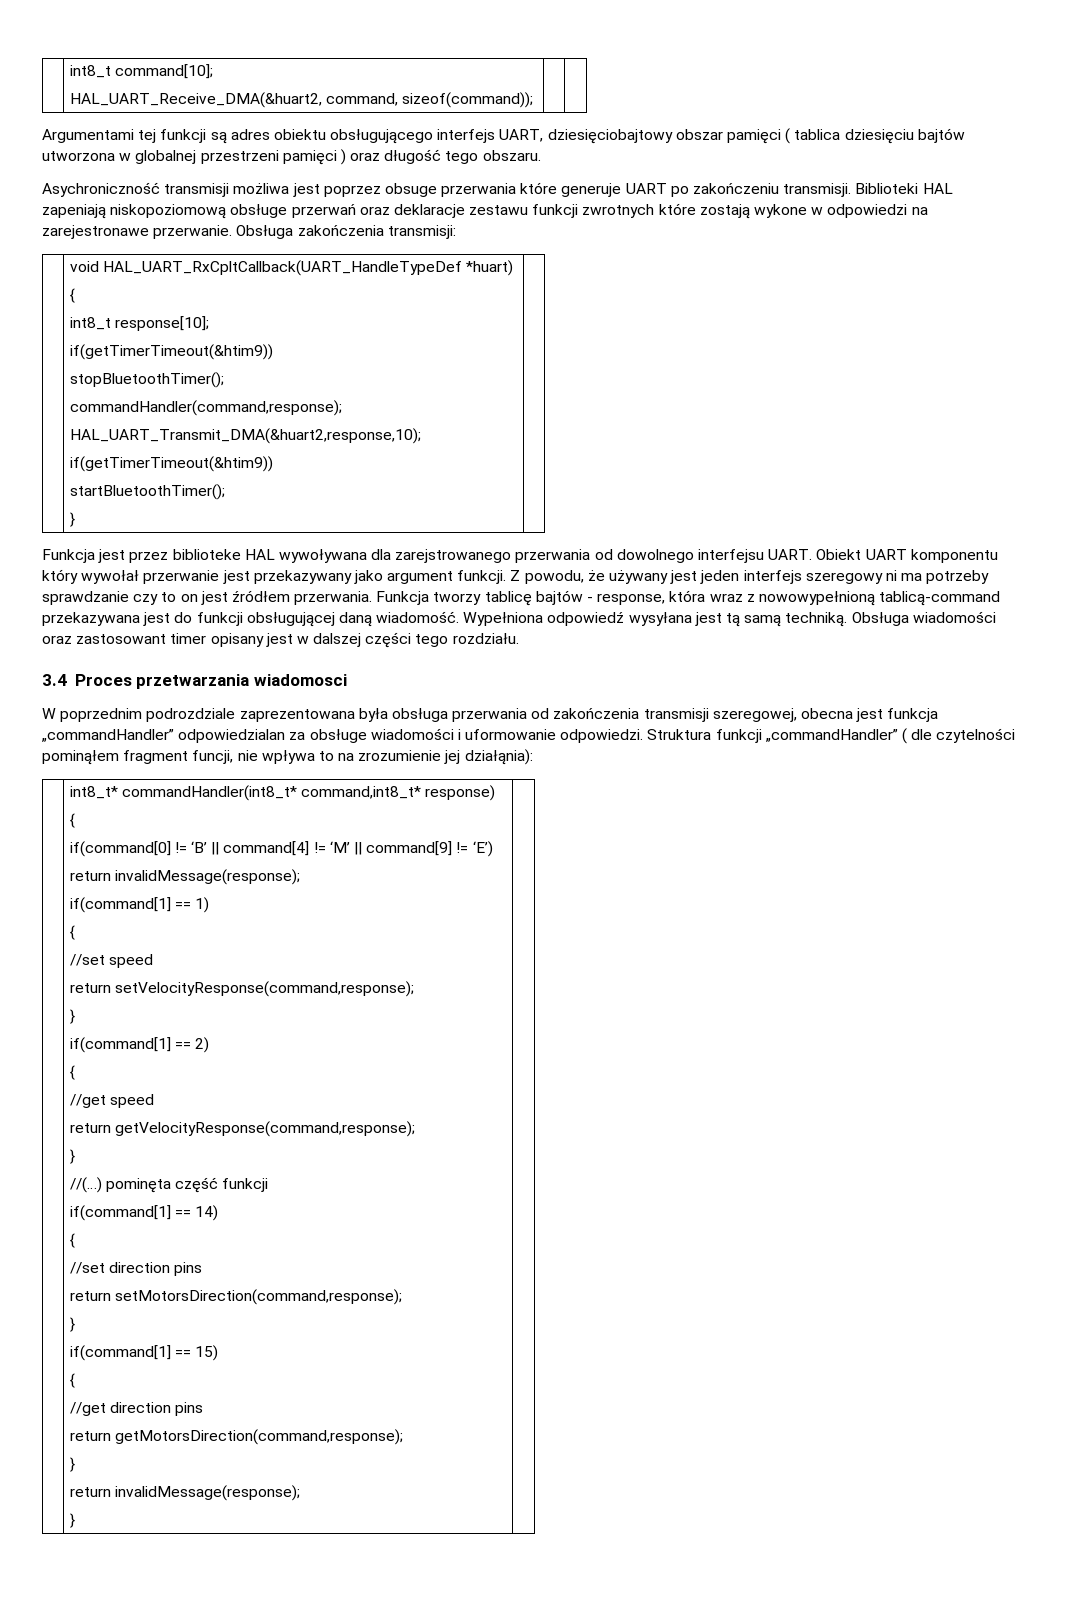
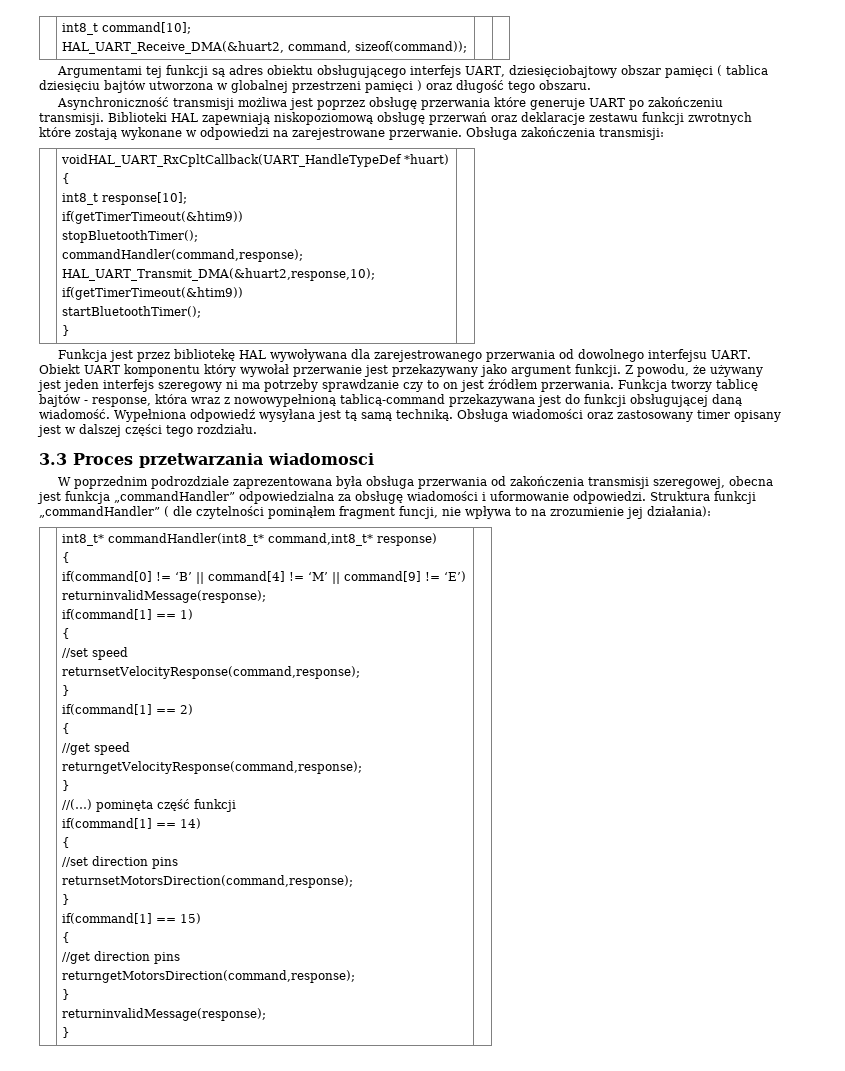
[42,182,160,197] Asychroniczność -> [57,97,170,110] Asynchroniczność
[384,183,437,197] obsuge -> [369,97,418,110] obsługę
[42,204,288,219] zapeniają niskopoziomową obsługe -> [202,112,425,125] zapewniają niskopoziomową obsługę
[754,204,808,218] wykone -> [121,127,182,140] wykonane
[42,225,149,239] zarejestronawe -> [292,128,385,140] zarejestrowane
[69,260,462,276] void HAL_UART_RxCpltCallback(UART_HandleTypeDef -> [60,154,402,167] voidHAL_UART_RxCpltCallback(UART_HandleTypeDef
[172,549,241,560] biblioteke -> [174,349,236,361] bibliotekę
[395,549,512,563] zarejstrowanego -> [374,350,483,362] zarejestrowanego
[76,634,167,644] zastosowant -> [617,410,693,422] zastosowany
[42,674,67,686] 3.4 -> [39,453,67,465] 3.3
[178,729,367,743] odpowiedzialan za obsługe -> [239,491,403,504] odpowiedzialna za obsługę
[464,749,533,765] działąnia): -> [647,506,711,517] działania):
[69,869,300,885] return invalidMessage(response); -> [61,590,266,603] returninvalidMessage(response);
[69,981,414,997] return setVelocityResponse(command,response); -> [61,666,360,679] returnsetVelocityResponse(command,response);
[69,1121,415,1137] return getVelocityResponse(command,response); -> [61,761,362,774] returngetVelocityResponse(command,response);
[69,1289,402,1305] return setMotorsDirection(command,response); -> [61,875,353,888] returnsetMotorsDirection(command,response);
[69,1429,403,1445] [69,1457,75,1472] [69,1485,300,1501] return getMotorsDirection(command,response); // } // return invalidMessage(response); -> [61,970,355,983] [61,989,70,1000] [61,1008,266,1021] returngetMotorsDirection(command,response); // } // returninvalidMessage(response);

